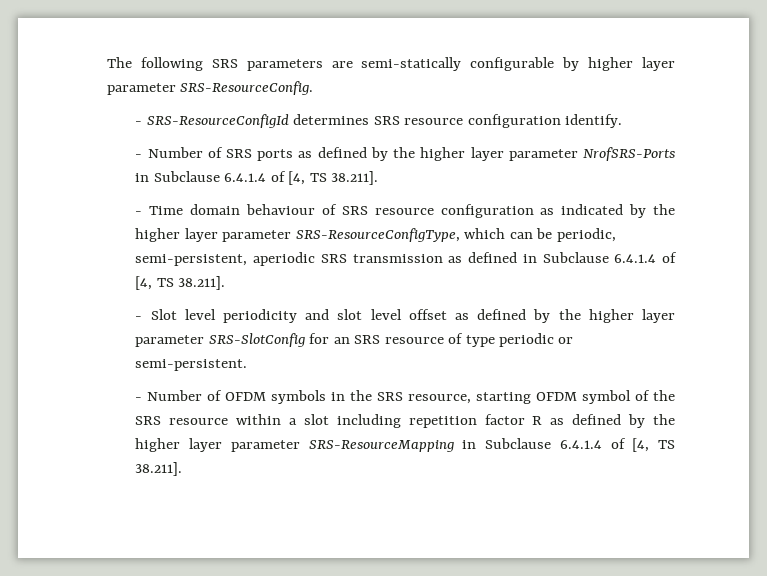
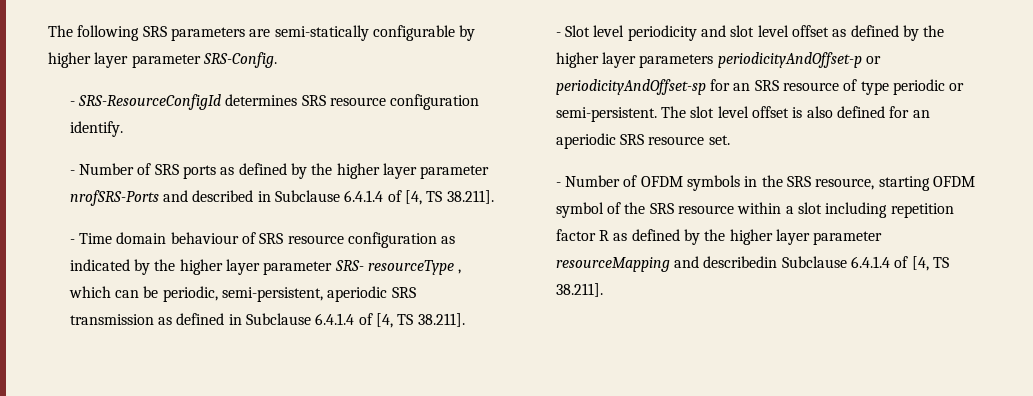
[180,81,314,95] SRS-ResourceConfig. -> [202,52,277,68] SRS-Config.
[582,147,675,161] NrofSRS-Ports -> [69,190,254,206] nrofSRS-Ports and described
[295,228,460,242] SRS-ResourceConfigType, -> [334,260,462,275] SRS- resourceType ,
[135,333,305,347] parameter SRS-SlotConfig -> [639,52,881,68] [555,79,706,95] parameters periodicityAndOffset-p or periodicityAndOffset-sp
(248, 365) none -> [660,106,930,118] [555,133,730,149] The slot level offset is also defined for an aperiodic SRS resource set.
[308,440,477,452] SRS-ResourceMapping in -> [555,256,778,272] resourceMapping and describedin

